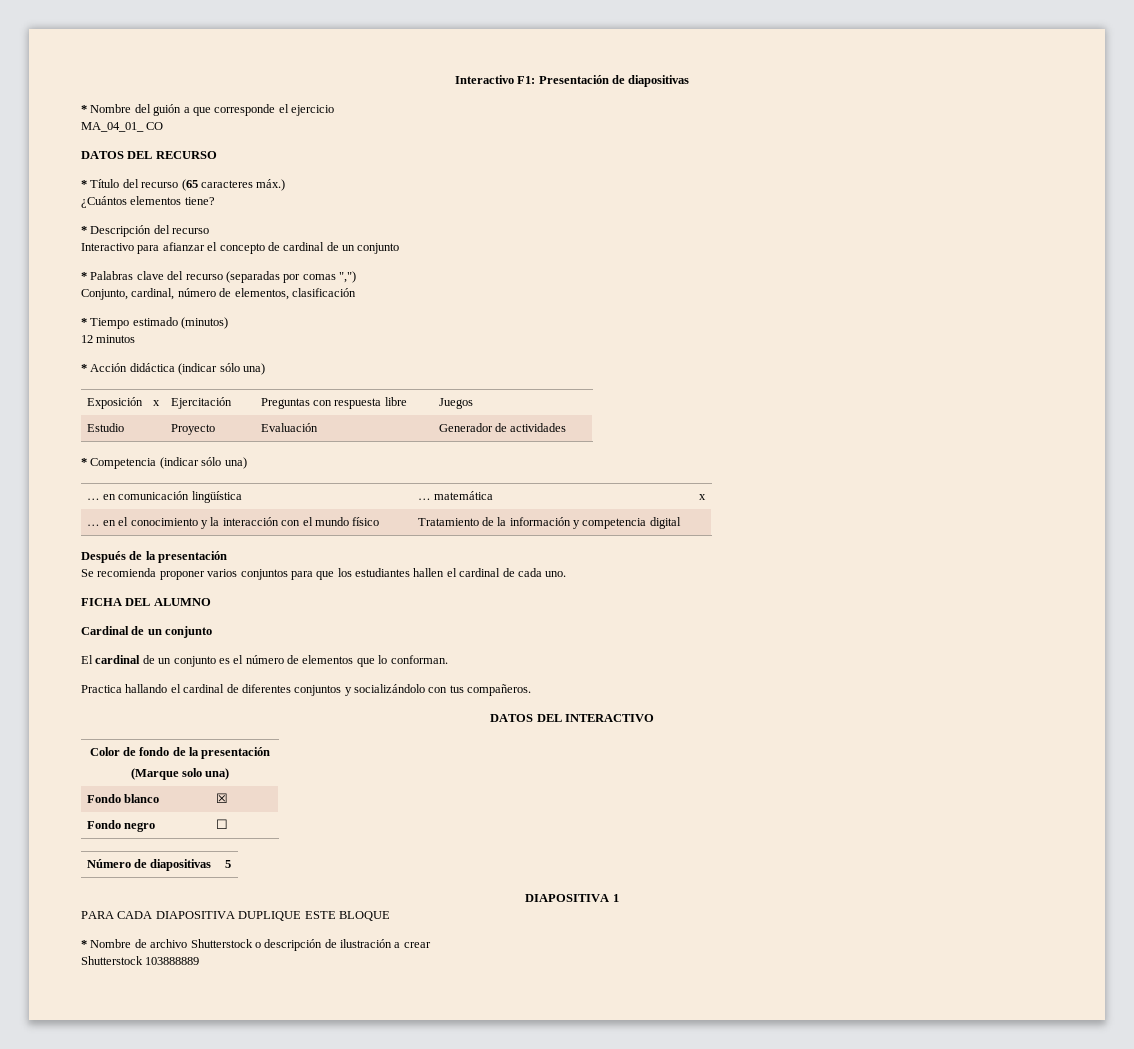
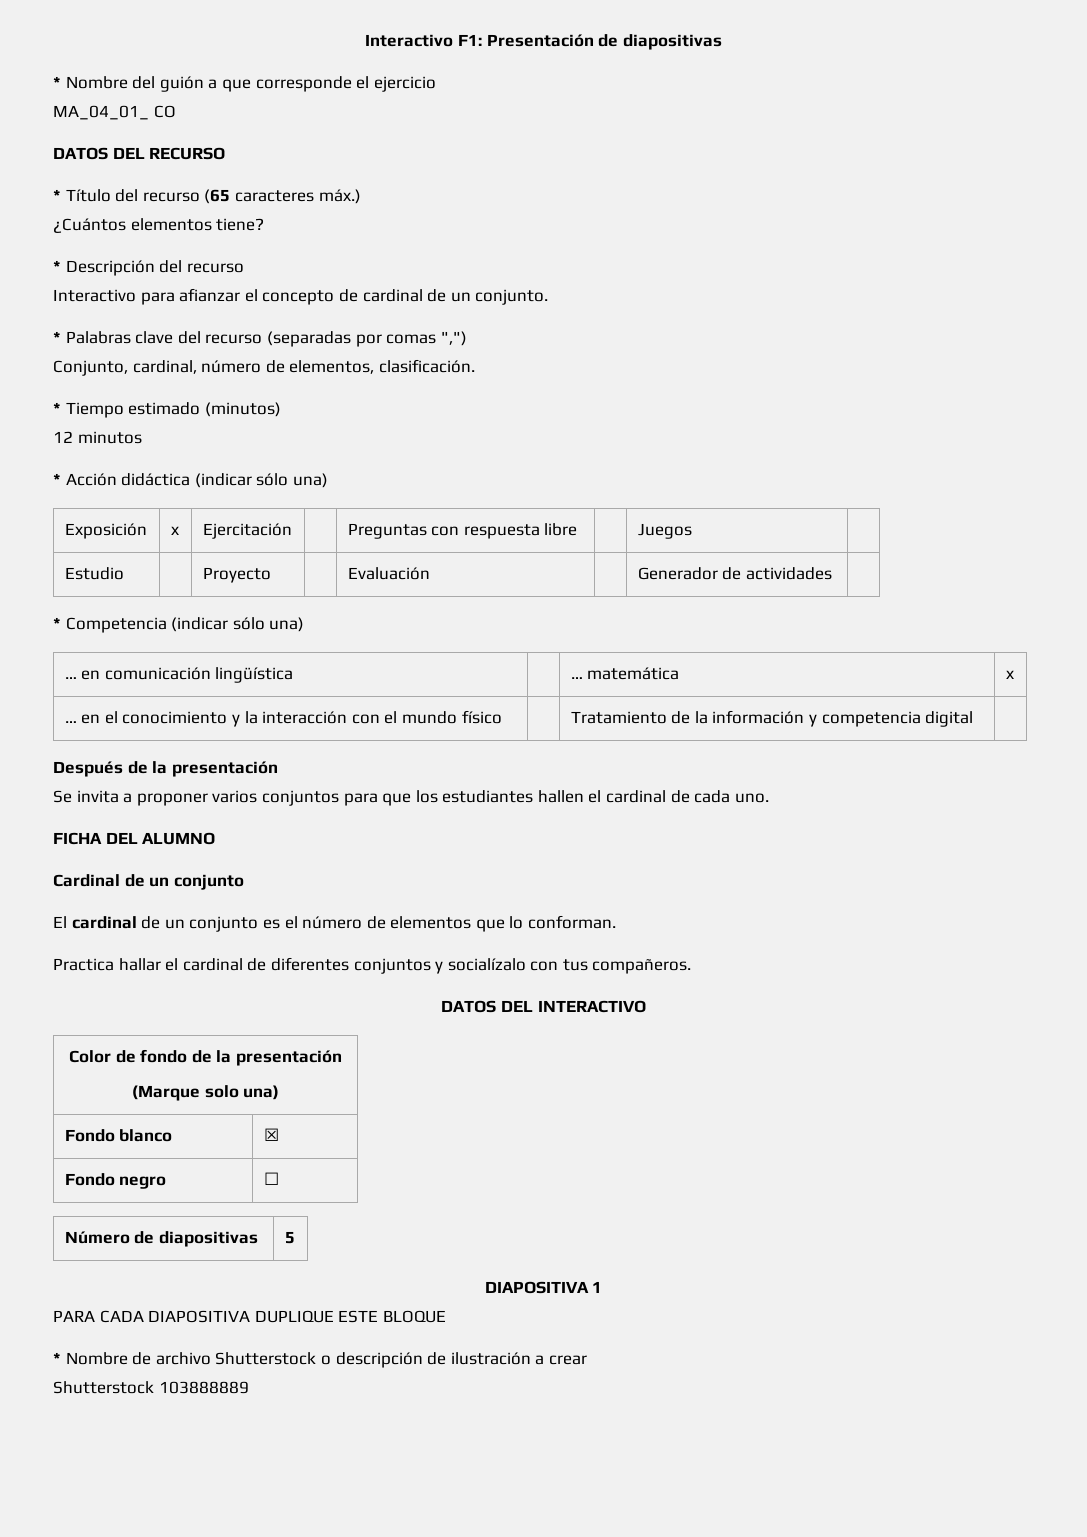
[357,243,400,254] conjunto -> [475,289,549,305] conjunto.
[291,288,356,297] clasificación -> [378,359,475,373] clasificación.
[97,568,157,577] recomienda -> [76,790,133,803] invita a
[125,684,168,693] hallando -> [118,958,161,971] hallar
[354,684,425,693] socializándolo -> [447,958,526,971] socialízalo

